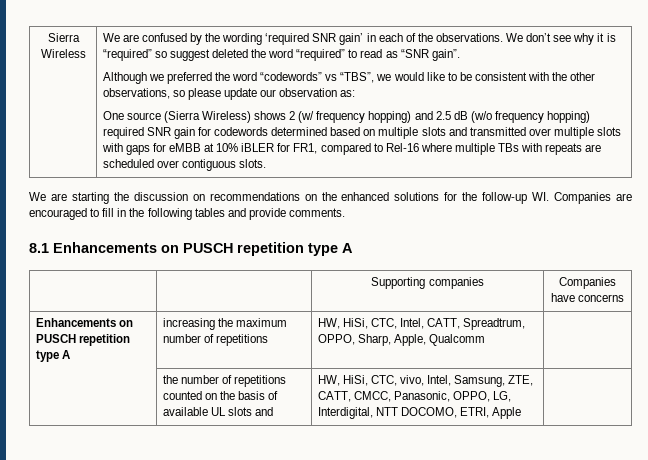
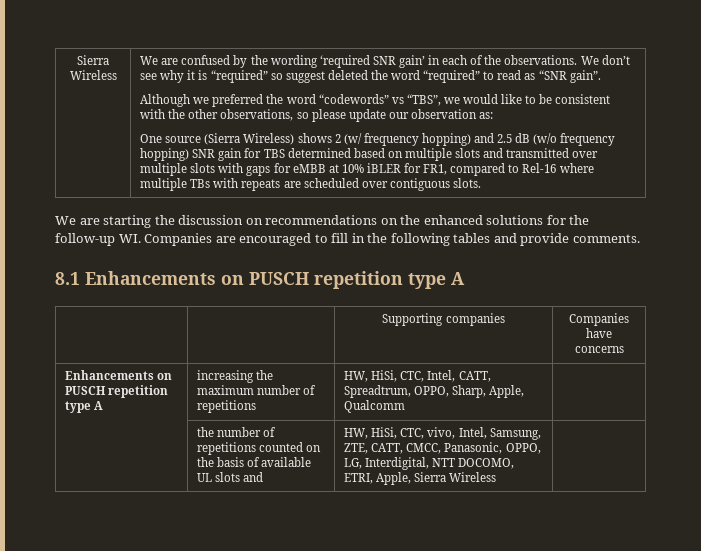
[102,127,144,139] required -> (190, 154) none
[213,127,268,136] codewords -> [263,149,285,158] TBS
[491,407,521,419] Apple -> [376,472,497,485] Apple, Sierra Wireless

